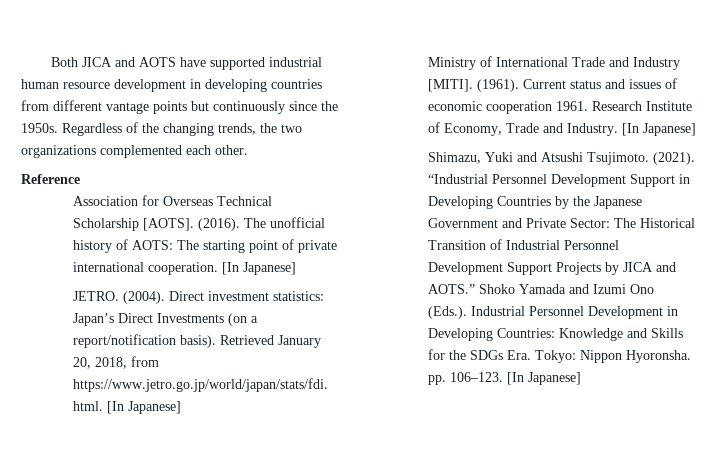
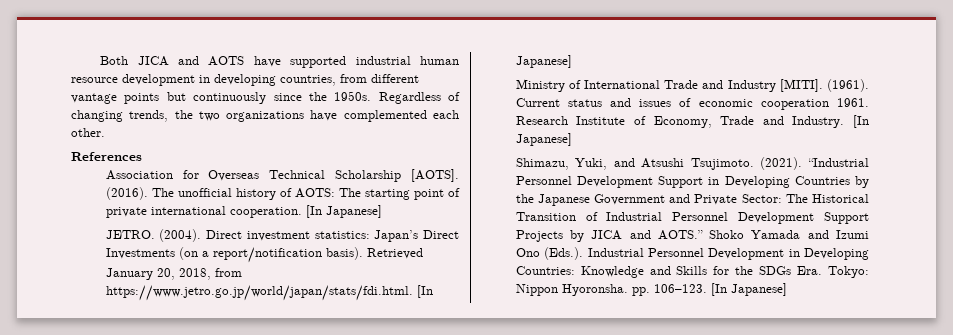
[271,79,322,89] countries -> [280,75,336,86] countries,
[142,123,159,133] the -> (460, 96) none
(96, 151) none -> [310,110,338,121] have
[21,174,80,184] Reference -> [71,152,142,161] References
[485,152,514,162] Yuki -> [575,158,608,170] Yuki,

